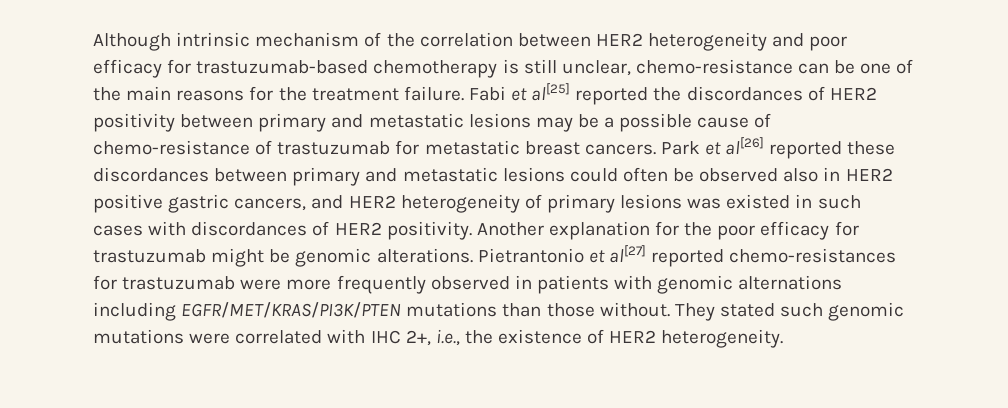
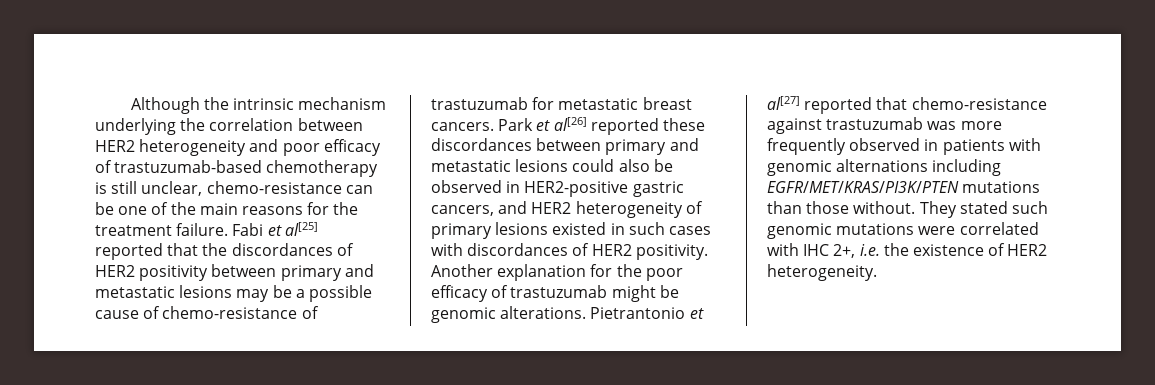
(171, 42) none -> [203,97,229,110] the
[364,32,382,47] of -> [95,118,176,135] underlying
[167,59,192,74] for -> [95,160,112,173] of
(649, 96) none -> [167,243,199,256] that
[622,167,668,182] often -> [618,159,650,172] also
[783,167,893,182] [93,194,163,213] also in HER2 positive -> [506,181,629,197] in HER2-positive
[687,198,722,209] was -> (549, 228) none
[834,221,859,236] for -> [491,285,509,298] of
[729,248,897,263] [93,275,282,290] chemo-resistances for trastuzumab were -> [876,97,1047,110] [767,117,957,134] that chemo-resistance against trastuzumab was
[435,329,460,346] i.e., -> [859,244,880,256] i.e.

